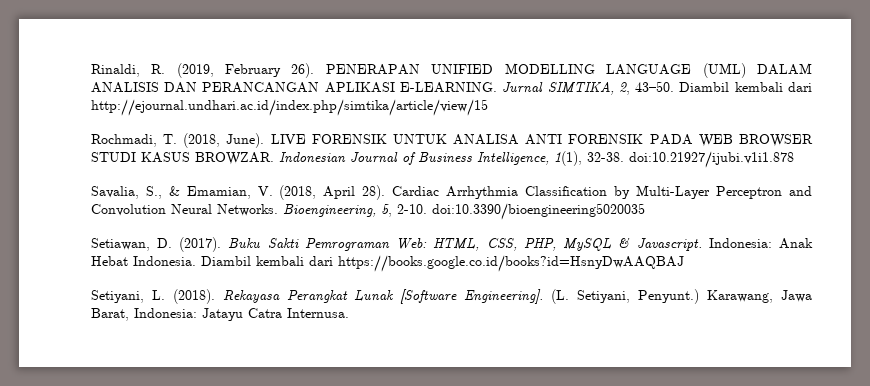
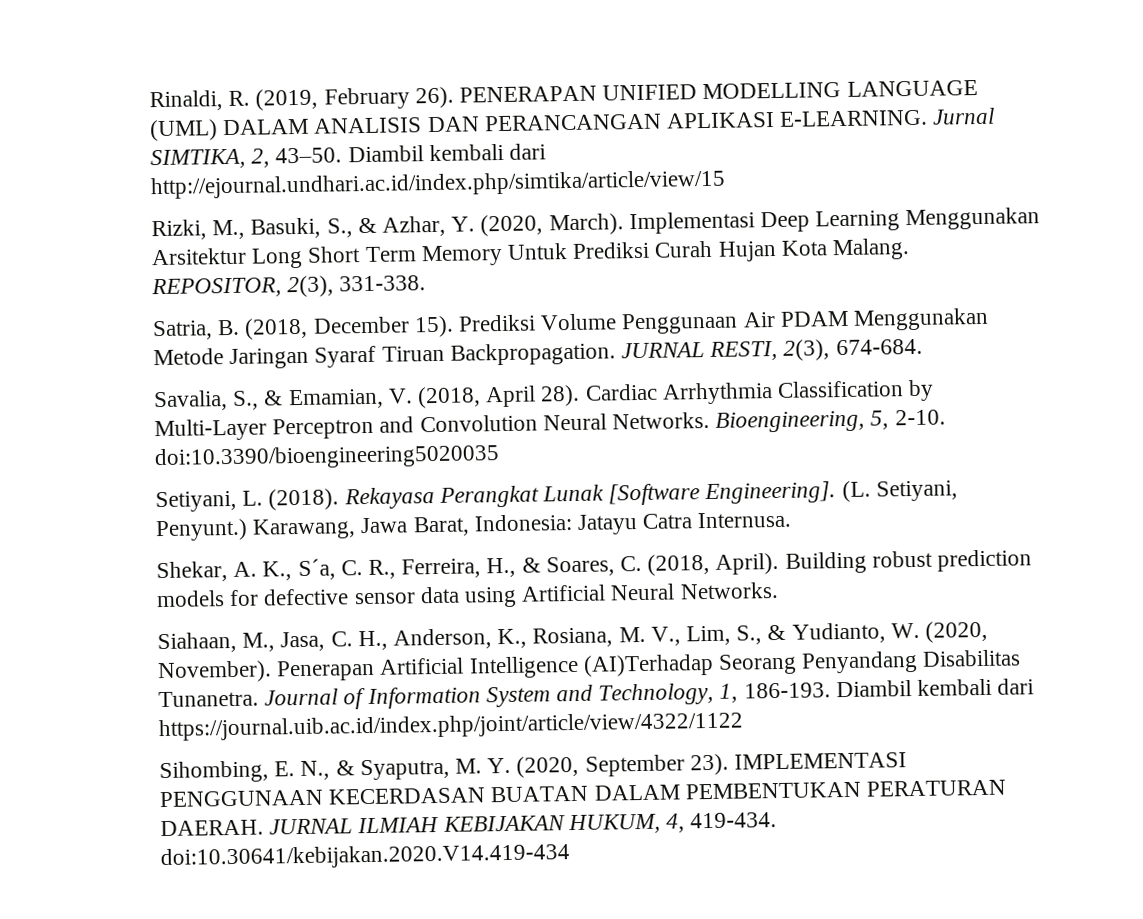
[90,133,814,148] [90,151,794,168] Rochmadi, T. (2018, June). LIVE FORENSIK UNTUK ANALISA ANTI FORENSIK PADA WEB BROWSER STUDI KASUS BROWZAR. Indonesian Journal of Business Intelligence, 1(1), 32-38. doi:10.21927/ijubi.v1i1.878 -> [150,207,1041,241] [150,238,911,269] [150,275,427,299] [151,307,990,341] [152,338,923,370] Rizki, M., Basuki, S., & Azhar, Y. (2020, March). Implementasi Deep Learning Menggunakan Arsitektur Long Short Term Memory Untuk Prediksi Curah Hujan Kota Malang. REPOSITOR, 2(3), 331-338. // Satria, B. (2018, December 15). Prediksi Volume Penggunaan Air PDAM Menggunakan Metode Jaringan Syaraf Tiruan Backpropagation. JURNAL RESTI, 2(3), 674-684.
[90,237,814,252] [90,255,684,272] // Setiawan, D. (2017). Buku Sakti Pemrograman Web: HTML, CSS, PHP, MySQL & Javascript. Indonesia: Anak Hebat Indonesia. Diambil kembali dari https://books.google.co.id/books?id=HsnyDwAAQBAJ -> (500, 457) none
(349, 313) none -> [155,549,1033,583] [155,581,779,608] [156,620,989,654] [156,649,1022,684] [157,678,1035,710] [157,711,744,742] [158,752,908,784] [158,779,1006,808] [159,812,778,837] [159,843,570,871] // Shekar, A. K., S´a, C. R., Ferreira, H., & Soares, C. (2018, April). Building robust prediction models for defective sensor data using Artificial Neural Networks. // Siahaan, M., Jasa, C. H., Anderson, K., Rosiana, M. V., Lim, S., & Yudianto, W. (2020, November). Penerapan Artificial Intelligence (AI)Terhadap Seorang Penyandang Disabilitas Tunanetra. Journal of Information System and Technology, 1, 186-193. Diambil kembali dari https://journal.uib.ac.id/index.php/joint/article/view/4322/1122 // Sihombing, E. N., & Syaputra, M. Y. (2020, September 23). IMPLEMENTASI PENGGUNAAN KECERDASAN BUATAN DALAM PEMBENTUKAN PERATURAN DAERAH. JURNAL ILMIAH KEBIJAKAN HUKUM, 4, 419-434. doi:10.30641/kebijakan.2020.V14.419-434

